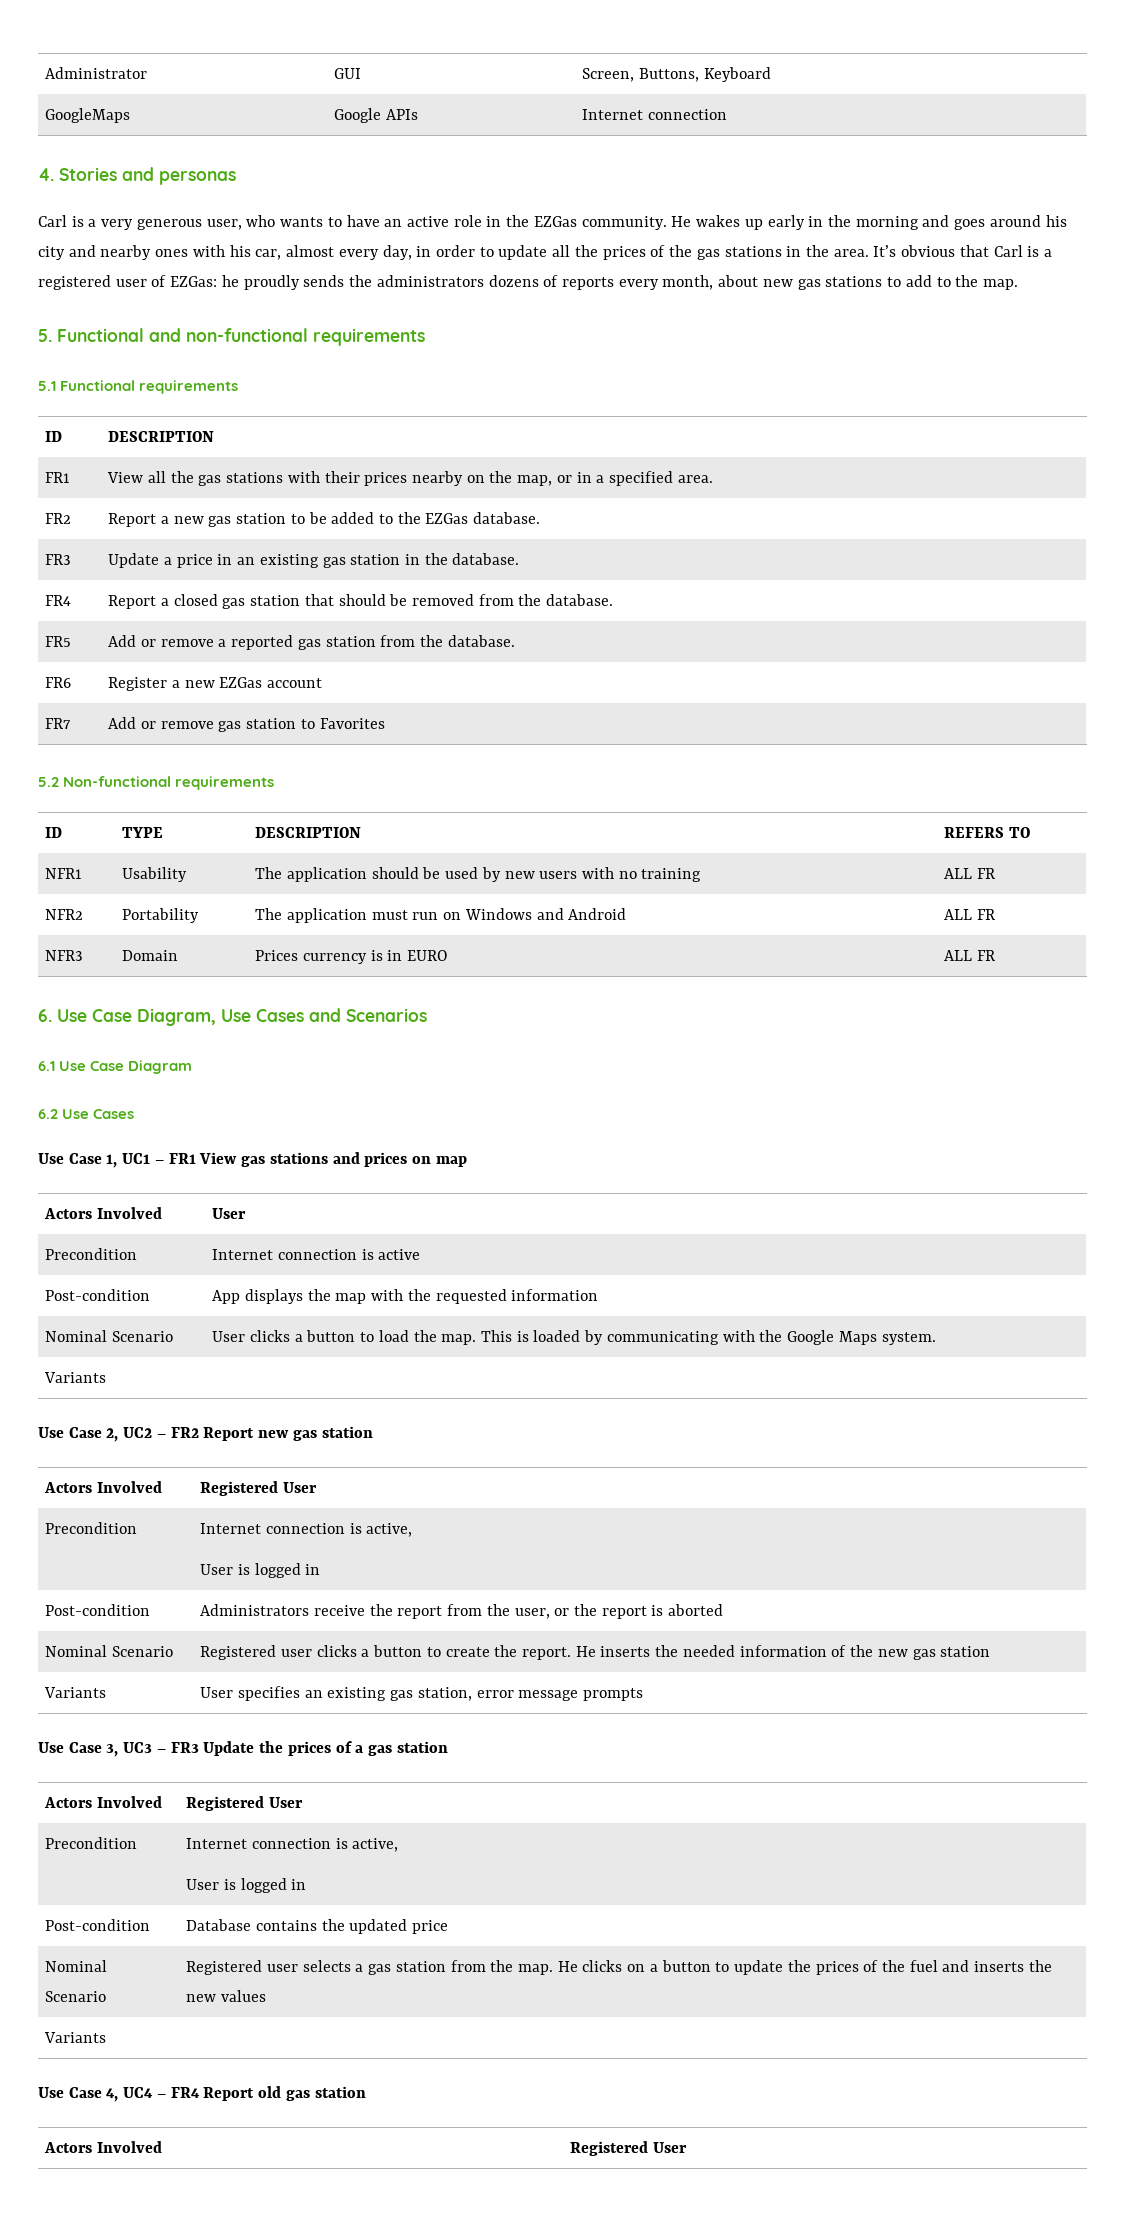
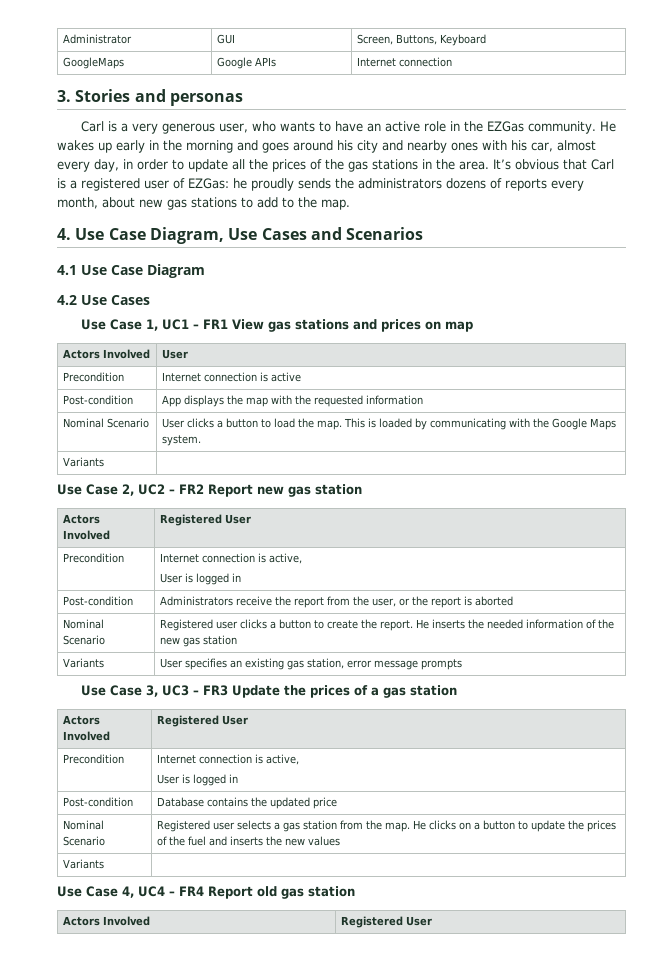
[38,168,54,181] 4. -> [57,90,71,102] 3.
[38,328,425,346] [38,380,239,394] [45,431,63,442] [108,431,215,442] [45,472,71,483] [107,471,713,486] [45,513,72,524] [108,512,541,527] [45,554,72,565] [108,553,520,568] [45,595,72,606] [108,594,614,609] [45,636,72,647] [108,635,515,650] [45,677,72,688] [108,677,323,691] [45,718,72,729] [108,717,385,732] [38,776,275,790] [45,827,63,838] [122,827,164,838] [255,827,362,838] [944,827,1030,838] [45,868,83,879] [122,867,188,882] [255,867,702,882] [944,868,995,879] [45,909,84,920] [122,908,200,923] [255,908,627,923] [944,909,995,920] [45,950,84,961] [122,950,179,961] [255,950,449,964] [944,950,995,961] [38,1009,52,1022] 5. Functional and non-functional requirements // 5.1 Functional requirements // ID | DESCRIPTION // FR1 | View all the gas stations with their prices nearby on the map, or in a specified area. // FR2 | Report a new gas station to be added to the EZGas database. // FR3 | Update a price in an existing gas station in the database. // FR4 | Report a closed gas station that should be removed from the database. // FR5 | Add or remove a reported gas station from the database. // FR6 | Register a new EZGas account // FR7 | Add or remove gas station to Favorites // 5.2 Non-functional requirements // ID | TYPE | DESCRIPTION | REFERS TO // NFR1 | Usability | The application should be used by new users with no training | ALL FR // NFR2 | Portability | The application must run on Windows and Android | ALL FR // NFR3 | Domain | Prices currency is in EURO | ALL FR // 6. -> [57,228,71,240] 4.
[38,1061,55,1071] 6.1 -> [57,265,77,275] 4.1
[38,1109,58,1119] 6.2 -> [57,295,77,305] 4.2

